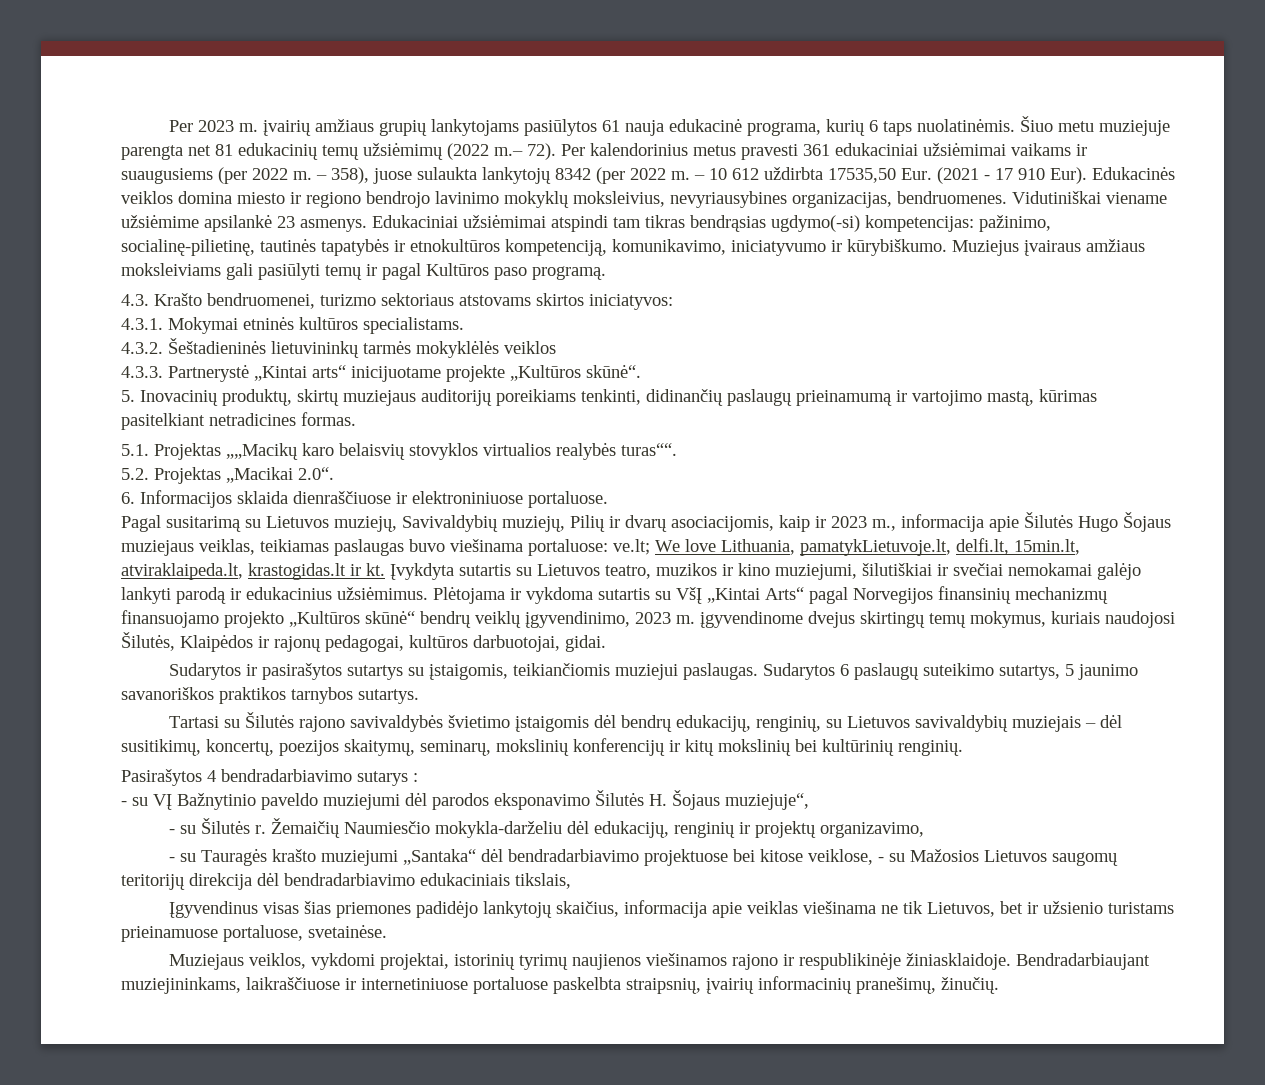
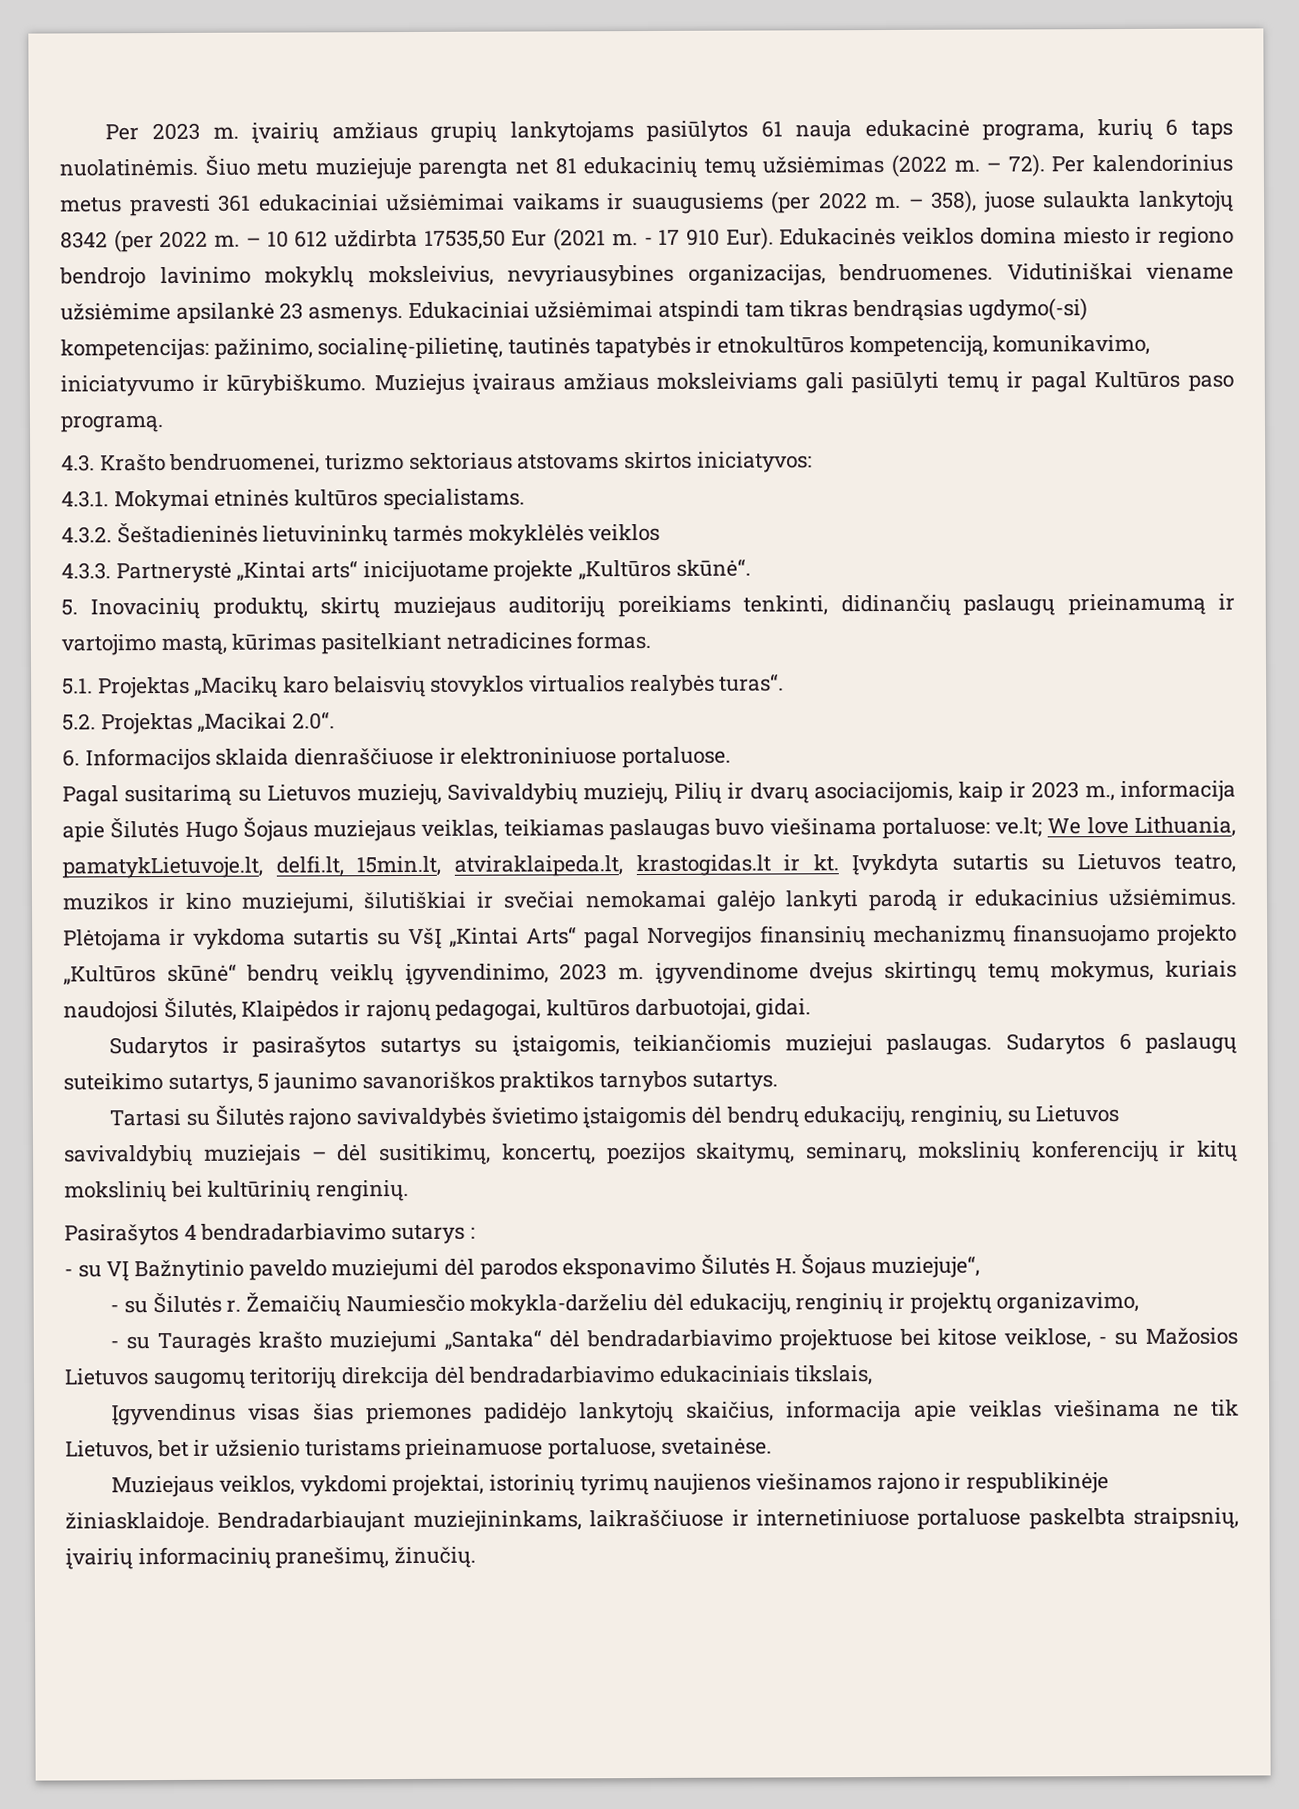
[363,142,523,160] užsiėmimų (2022 m.– -> [762,154,1002,177] užsiėmimas (2022 m. –
[901,167,979,184] Eur. (2021 -> [511,228,638,251] Eur (2021 m.
[226,443,298,460] „„Macikų -> [194,676,279,698] „Macikų
[621,443,677,456] turas““. -> [719,673,785,692] turas“.

